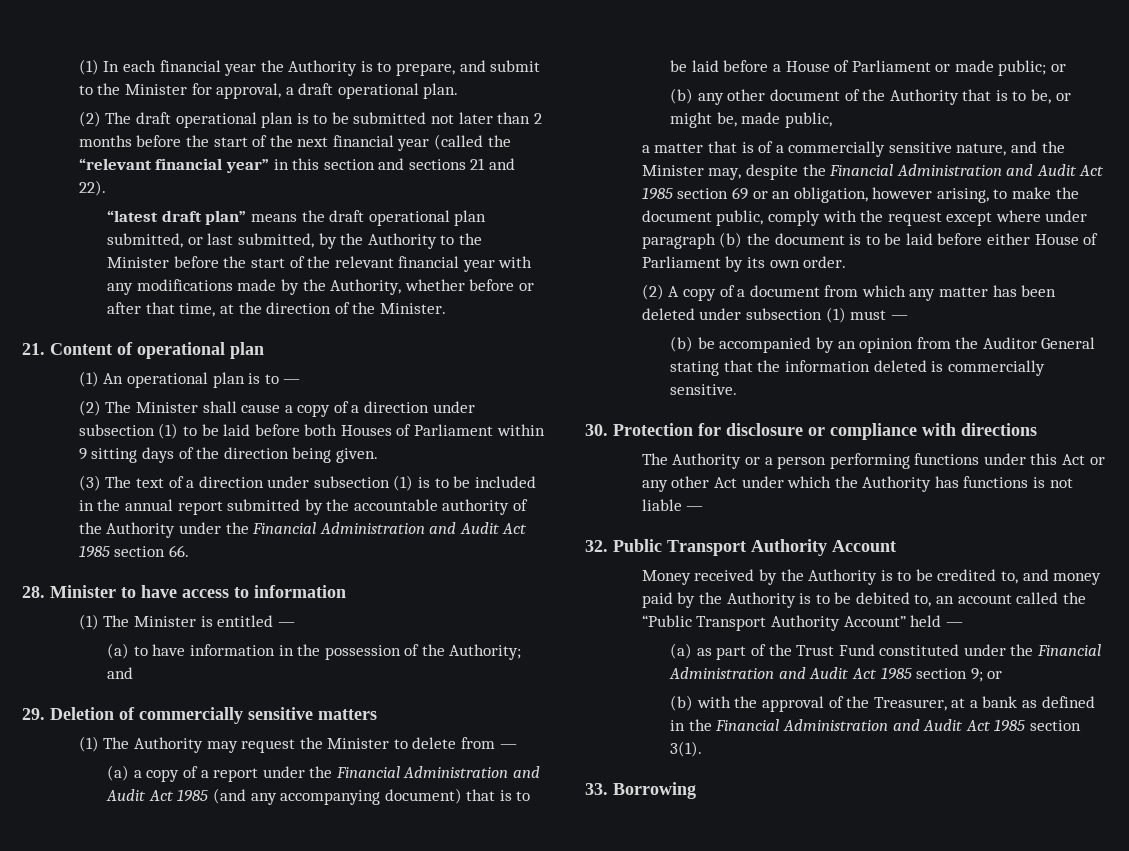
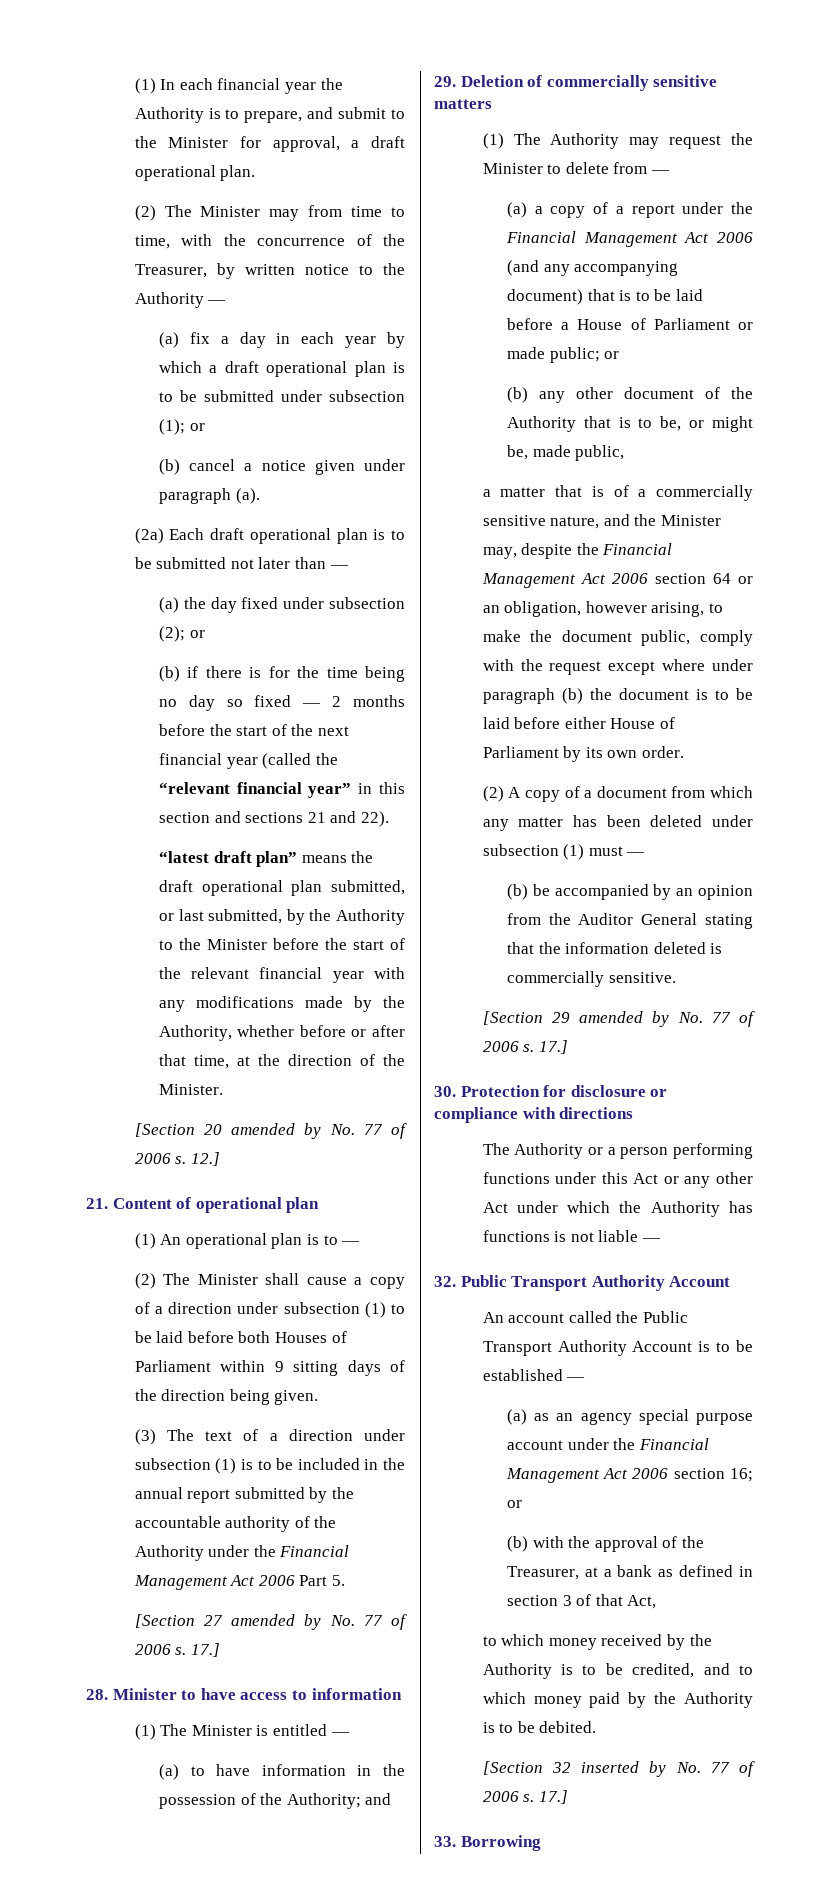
(132, 118) none -> [200,205,405,221] [134,234,405,249] [134,263,405,279] [134,292,227,308] [158,332,405,348] [158,361,405,377] [158,390,405,402] [158,419,205,435] [158,459,405,475] [158,488,260,504] [134,528,205,544] Minister may from time to time, with the concurrence of the Treasurer, by written notice to the Authority — // (a) fix a day in each year by which a draft operational plan is to be submitted under subsection (1); or // (b) cancel a notice given under paragraph (a). // (2a) Each
(531, 118) none -> [329,565,349,569] [158,597,405,613] [158,626,205,642] [158,666,405,682] [158,695,322,711] — // (a) the day fixed under subsection (2); or // (b) if there is for the time being no day so fixed —
(446, 308) none -> [134,1123,407,1139] [134,1152,220,1166] // [Section 20 amended by No. 77 of 2006 s. 12.]
[319,522,528,534] [78,545,189,558] Administration and Audit Act 1985 section 66. -> [133,1575,346,1590] [134,1614,407,1630] [134,1643,220,1657] Management Act 2006 Part 5. // [Section 27 amended by No. 77 of 2006 s. 17.]
[403,766,541,778] [106,789,209,802] Administration and Audit Act 1985 -> [583,232,753,247] Management Act 2006
[896,164,1105,176] [641,187,748,200] Administration and Audit Act 1985 section 69 -> [481,573,731,588] Management Act 2006 section 64
(738, 389) none -> [482,1011,755,1027] [482,1040,568,1054] // [Section 29 amended by No. 77 of 2006 s. 17.]
[641,569,1102,585] [641,592,1086,608] [641,615,963,631] [670,643,1102,660] [669,667,983,682] Money received by the Authority is to be credited to, and money paid by the Authority is to be debited to, an account called the “Public Transport Authority Account” held — // (a) as part of the Trust Fund constituted under the Financial Administration and Audit Act 1985 section 9; -> [482,1311,689,1323] [482,1340,753,1356] [482,1369,586,1381] [506,1409,753,1425] [506,1438,709,1450] [505,1468,753,1483] An account called the Public Transport Authority Account is to be established — // (a) as an agency special purpose account under the Financial Management Act 2006 section 16;
[688,719,1081,732] [670,741,703,757] the Financial Administration and Audit Act 1985 section 3(1). -> [506,1594,657,1609] [482,1634,712,1650] [482,1663,753,1679] [482,1692,753,1708] [482,1721,597,1733] [482,1761,755,1777] [482,1790,568,1804] section 3 of that Act, // to which money received by the Authority is to be credited, and to which money paid by the Authority is to be debited. // [Section 32 inserted by No. 77 of 2006 s. 17.]

